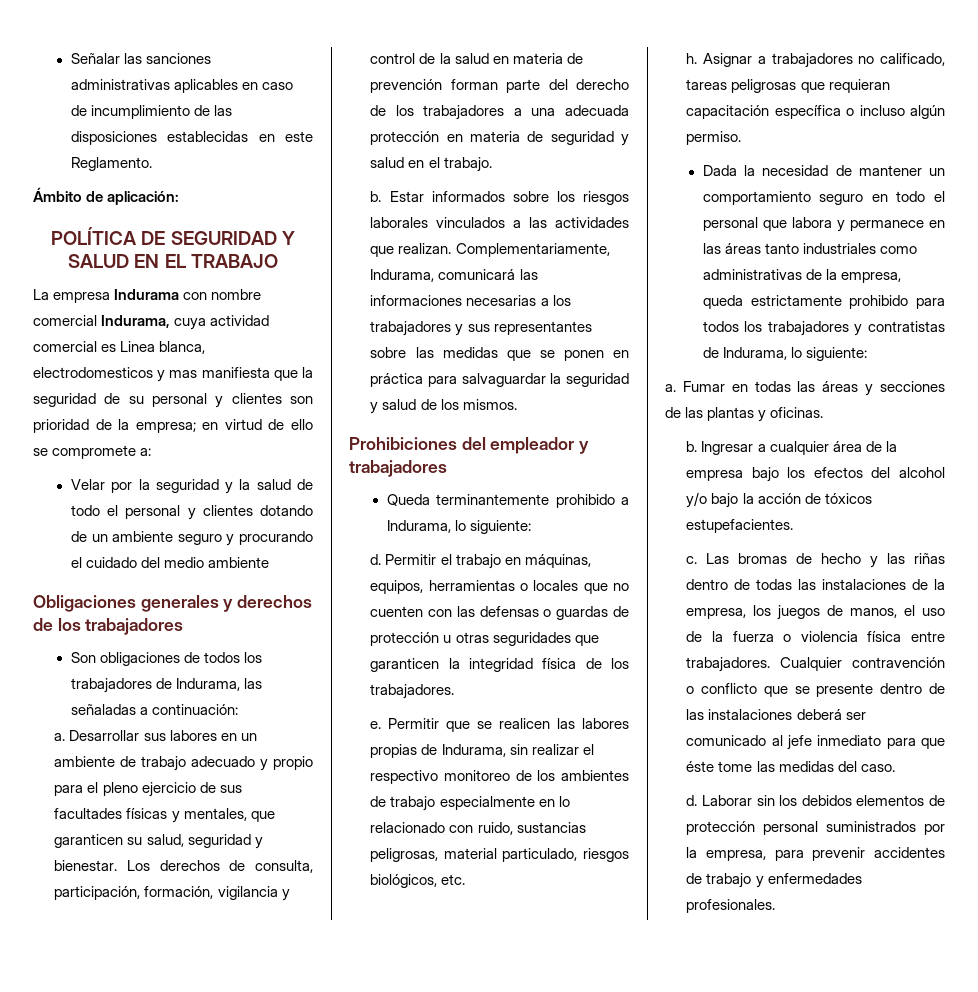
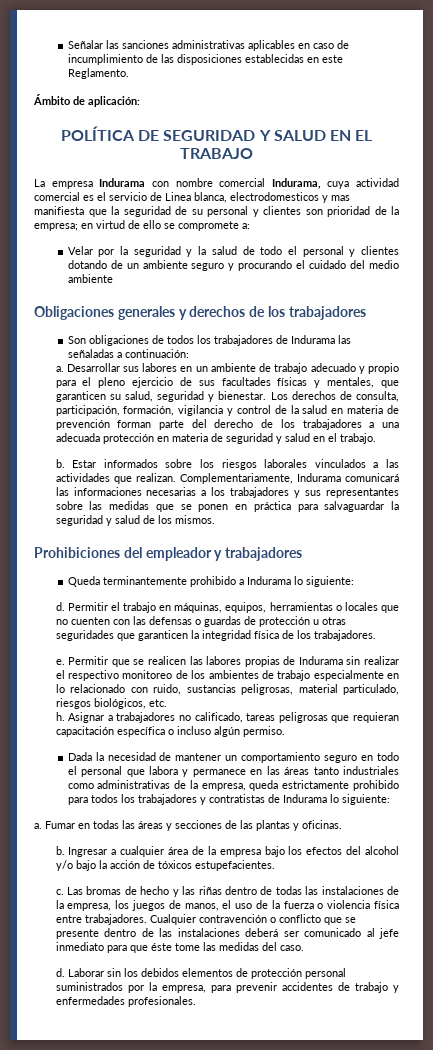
(117, 348) none -> [97,192,162,201] el servicio de
[176,678,241,691] Indurama, -> [290,335,335,344] Indurama
[370,269,435,282] Indurama, -> [296,473,341,482] Indurama
[386,520,451,533] Indurama, -> [246,576,291,585] Indurama
[441,744,506,757] Indurama, -> [298,656,343,665] Indurama
[722,347,787,360] Indurama, -> [282,794,327,803] Indurama

